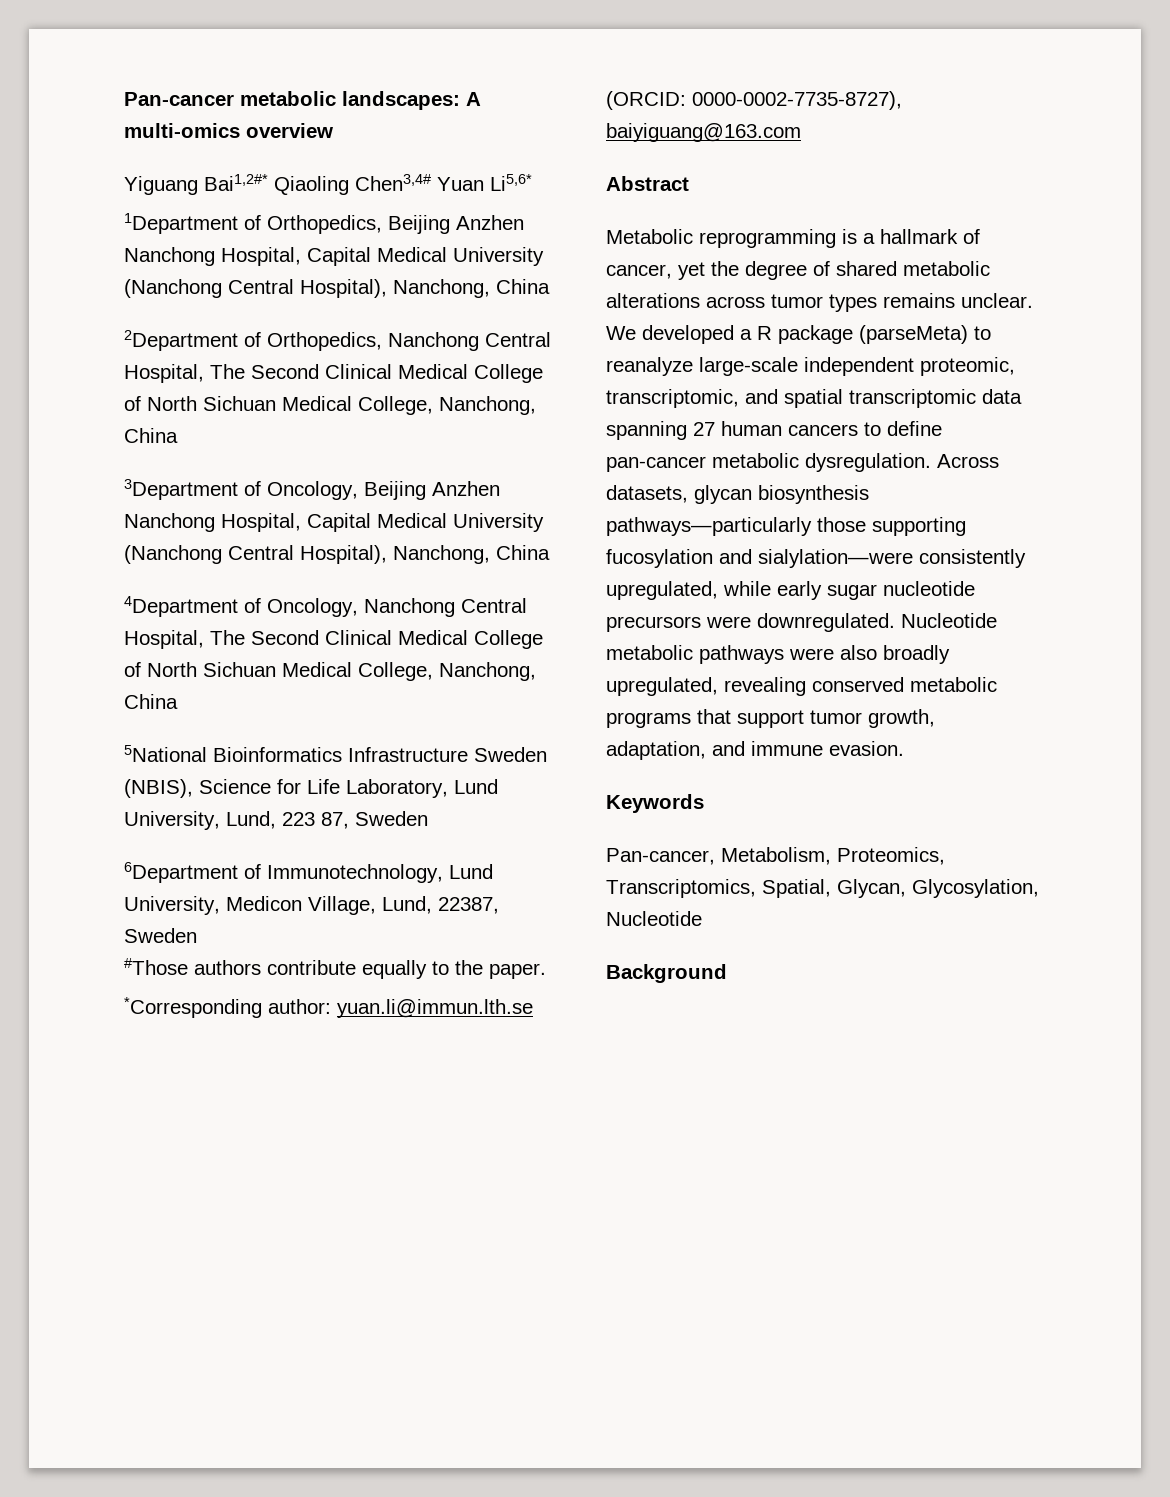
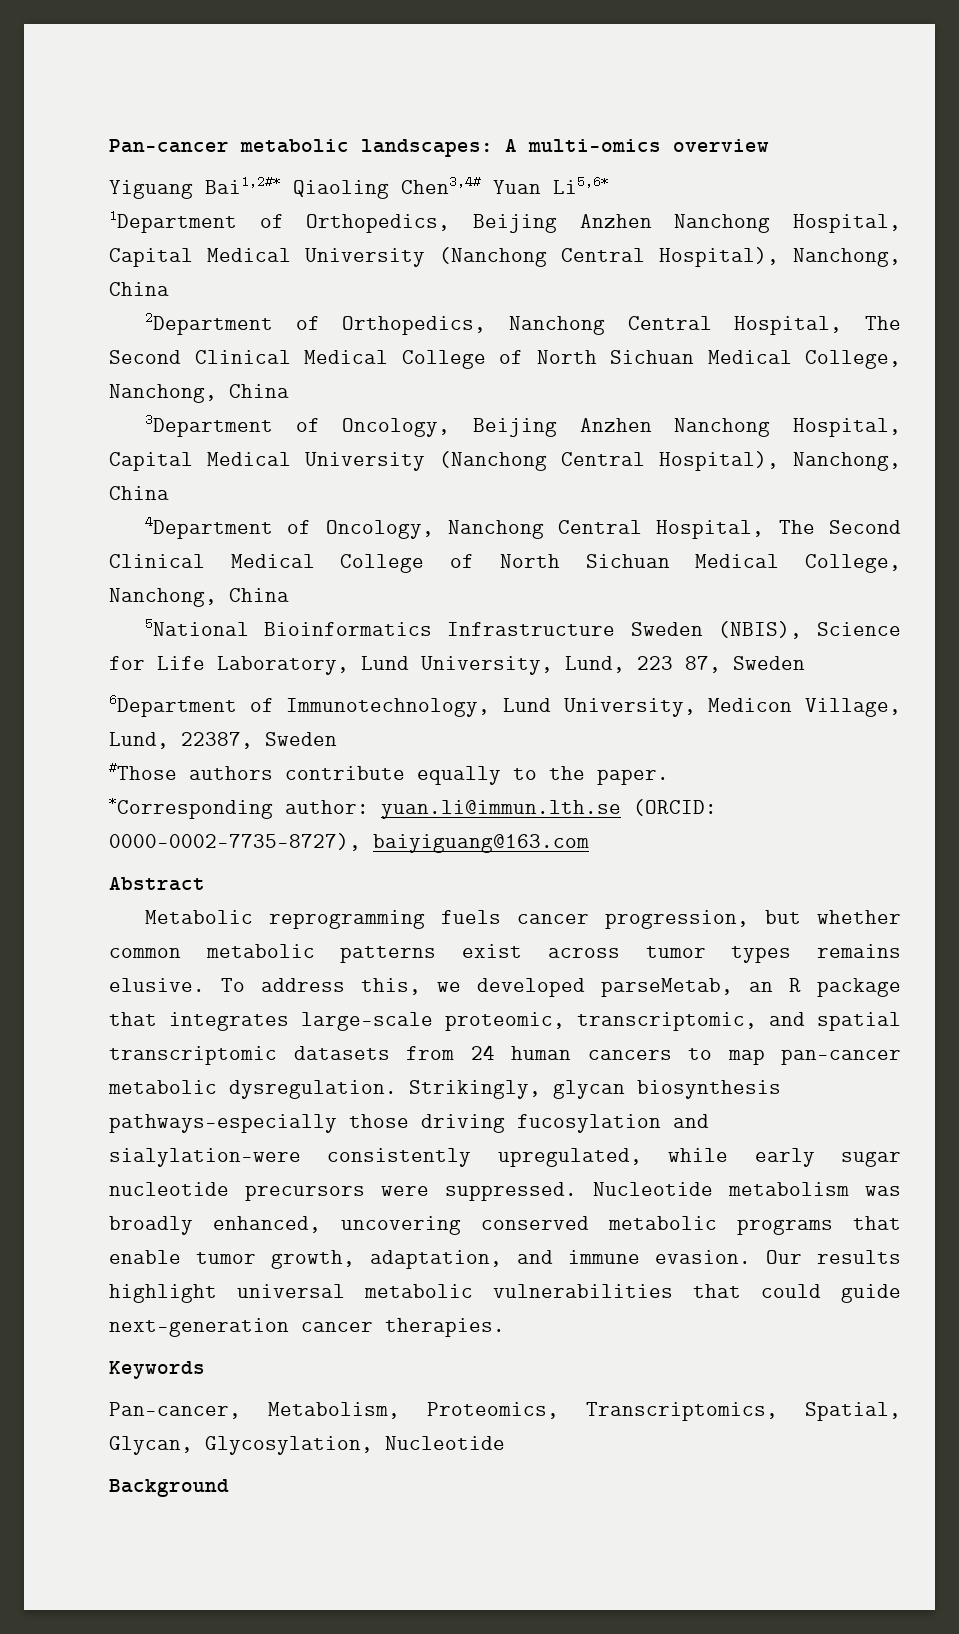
[842,229,980,244] [606,261,990,280] [606,293,1033,312] [606,325,991,344] [606,357,914,376] is a hallmark of cancer, yet the degree of shared metabolic alterations across tumor types remains unclear. We developed a R package (parseMeta) to reanalyze large-scale independent -> [441,910,901,929] [109,944,901,963] [109,978,901,997] [109,1012,433,1031] fuels cancer progression, but whether common metabolic patterns exist across tumor types remains elusive. To address this, we developed parseMetab, an R package that integrates large-scale
[982,389,1022,404] [606,421,715,440] data spanning 27 -> [293,1045,495,1060] datasets from 24
[887,421,942,436] define -> [727,1049,765,1065] map
[937,454,999,468] [606,485,869,504] [606,517,966,536] Across datasets, glycan biosynthesis pathways—particularly those supporting -> [409,1080,781,1099] [109,1114,505,1133] Strikingly, glycan biosynthesis pathways—especially those driving
[757,613,997,632] [606,645,950,664] [606,677,806,696] downregulated. Nucleotide metabolic pathways were also broadly upregulated, revealing -> [445,1182,901,1201] [109,1216,461,1235] suppressed. Nucleotide metabolism was broadly enhanced, uncovering
[737,710,804,728] support -> [109,1250,181,1264] enable
(904, 748) none -> [766,1250,901,1264] [109,1284,901,1303] [109,1318,505,1337] Our results highlight universal metabolic vulnerabilities that could guide next-generation cancer therapies.

